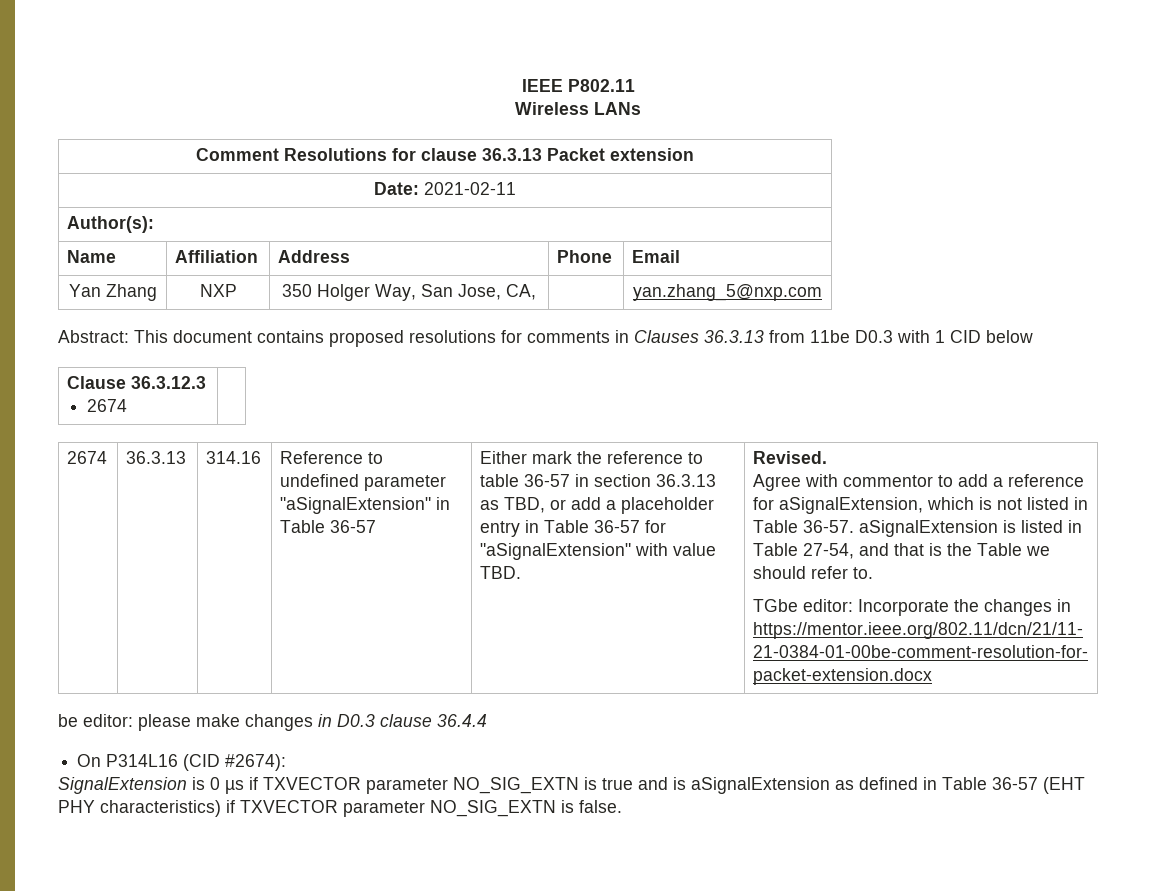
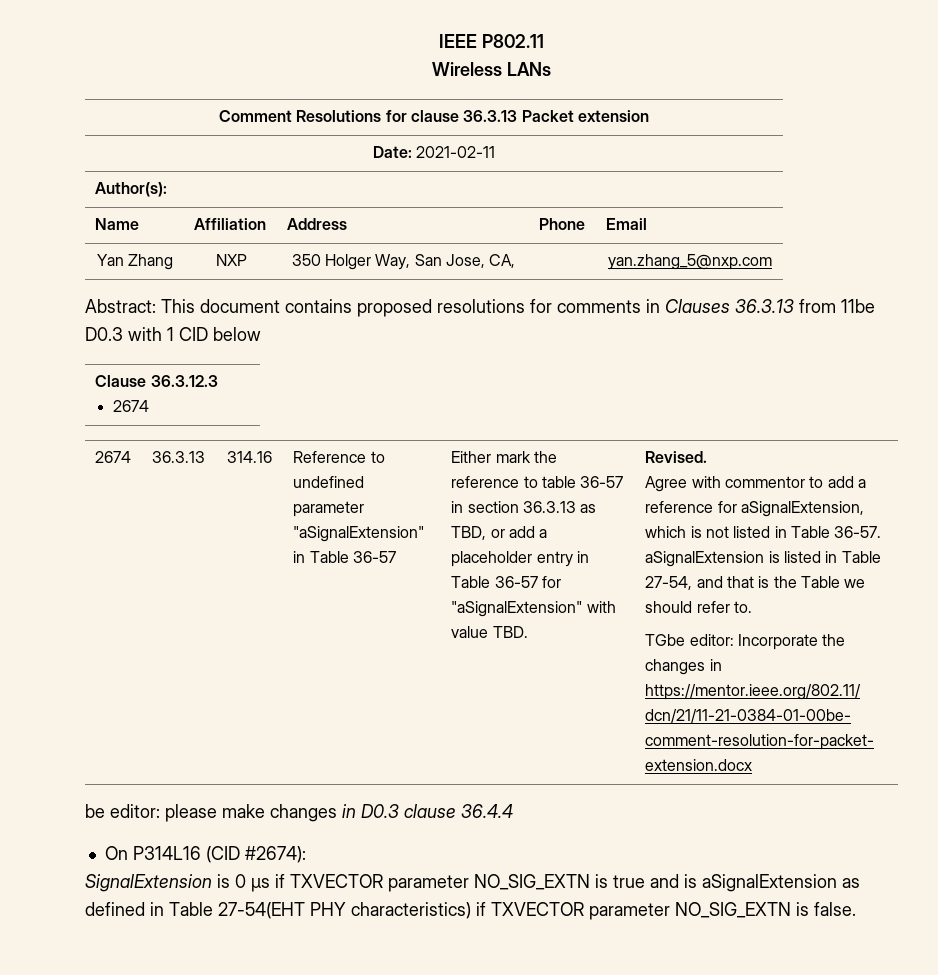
[992,777,1085,794] 36-57 (EHT -> [218,902,305,919] 27-54(EHT

